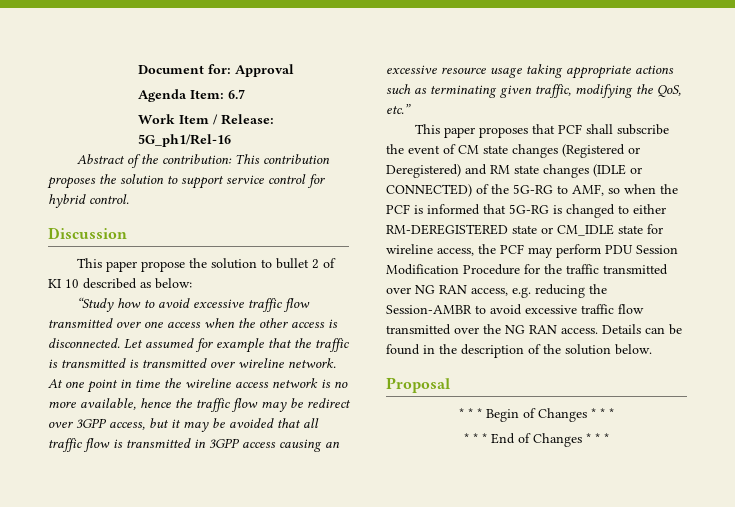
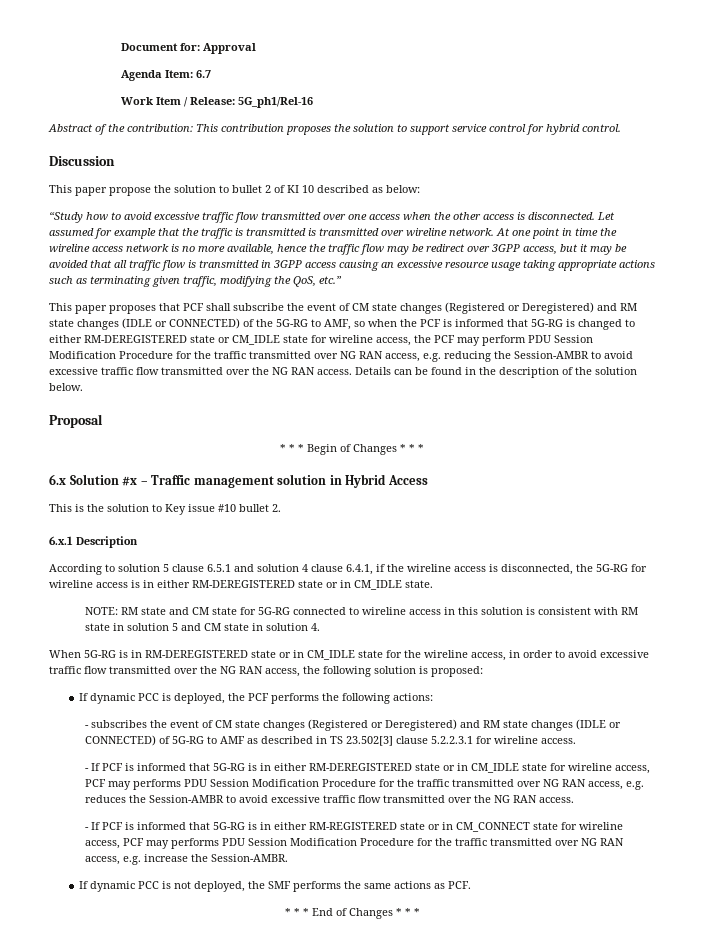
(614, 413) none -> [49,474,428,488] [49,504,281,515] [49,536,139,548] [49,564,647,575] [49,580,433,590] [85,607,639,615] [85,623,321,631] [49,650,649,661] [49,666,483,677] [79,693,434,704] [85,719,622,731] [85,735,577,746] [85,763,651,774] [85,779,645,790] [85,795,575,803] [85,822,624,832] [85,838,625,849] [85,854,289,865] [79,881,472,892] // 6.x Solution #x – Traffic management solution in Hybrid Access // This is the solution to Key issue #10 bullet 2. // 6.x.1 Description // According to solution 5 clause 6.5.1 and solution 4 clause 6.4.1, if the wireline access is disconnected, the 5G-RG for wireline access is in either RM-DEREGISTERED state or in CM_IDLE state. // NOTE: RM state and CM state for 5G-RG connected to wireline access in this solution is consistent with RM state in solution 5 and CM state in solution 4. // When 5G-RG is in RM-DEREGISTERED state or in CM_IDLE state for the wireline access, in order to avoid excessive traffic flow transmitted over the NG RAN access, the following solution is proposed: // If dynamic PCC is deployed, the PCF performs the following actions: // - subscribes the event of CM state changes (Registered or Deregistered) and RM state changes (IDLE or CONNECTED) of 5G-RG to AMF as described in TS 23.502[3] clause 5.2.2.3.1 for wireline access. // - If PCF is informed that 5G-RG is in either RM-DEREGISTERED state or in CM_IDLE state for wireline access, PCF may performs PDU Session Modification Procedure for the traffic transmitted over NG RAN access, e.g. reduces the Session-AMBR to avoid excessive traffic flow transmitted over the NG RAN access. // - If PCF is informed that 5G-RG is in either RM-REGISTERED state or in CM_CONNECT state for wireline access, PCF may performs PDU Session Modification Procedure for the traffic transmitted over NG RAN access, e.g. increase the Session-AMBR. // If dynamic PCC is not deployed, the SMF performs the same actions as PCF.

